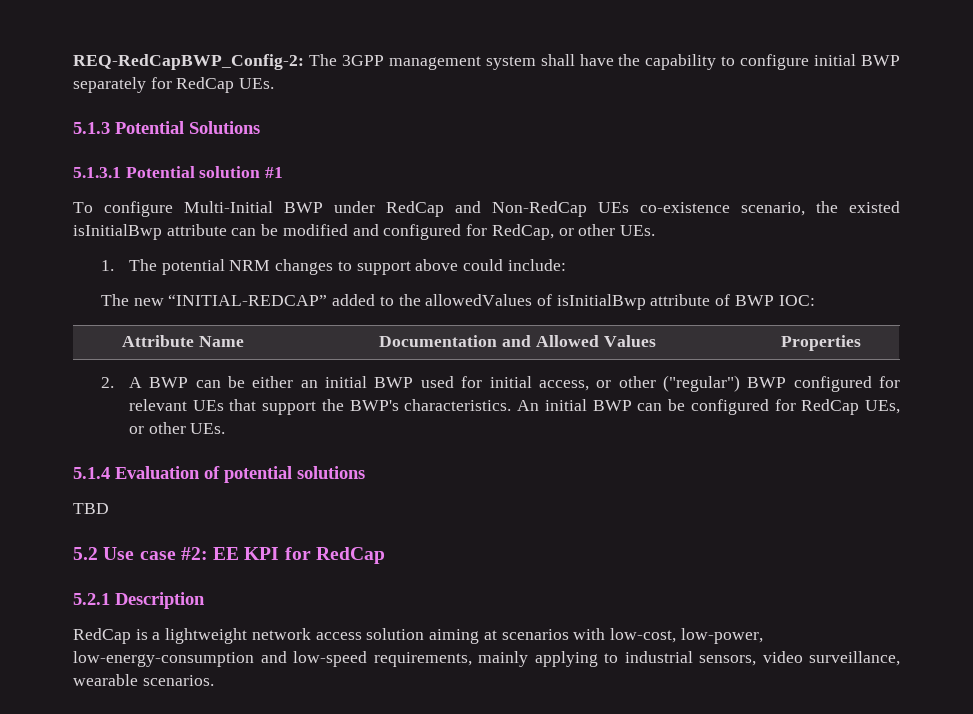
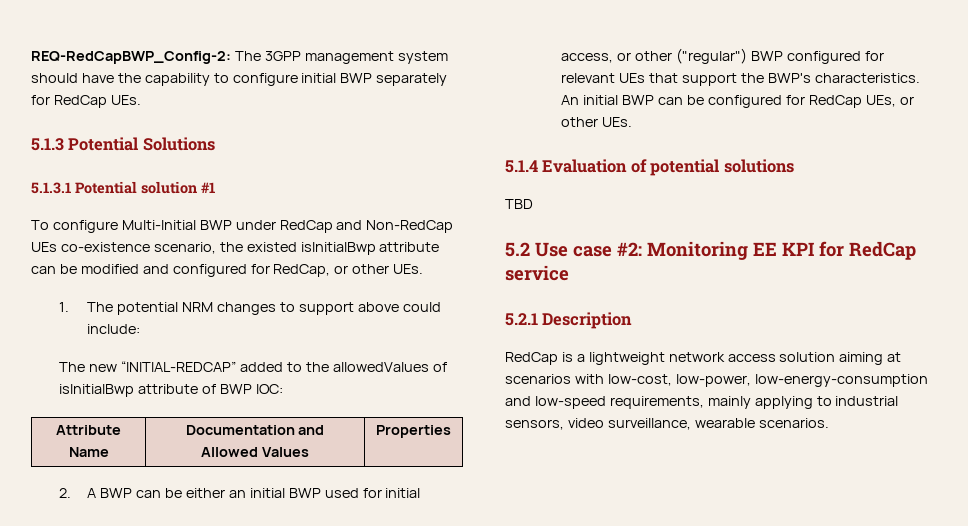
[540,54,575,66] shall -> [31,73,78,83] should
(208, 553) none -> [647,241,748,260] Monitoring
(385, 555) none -> [505,265,569,281] service

